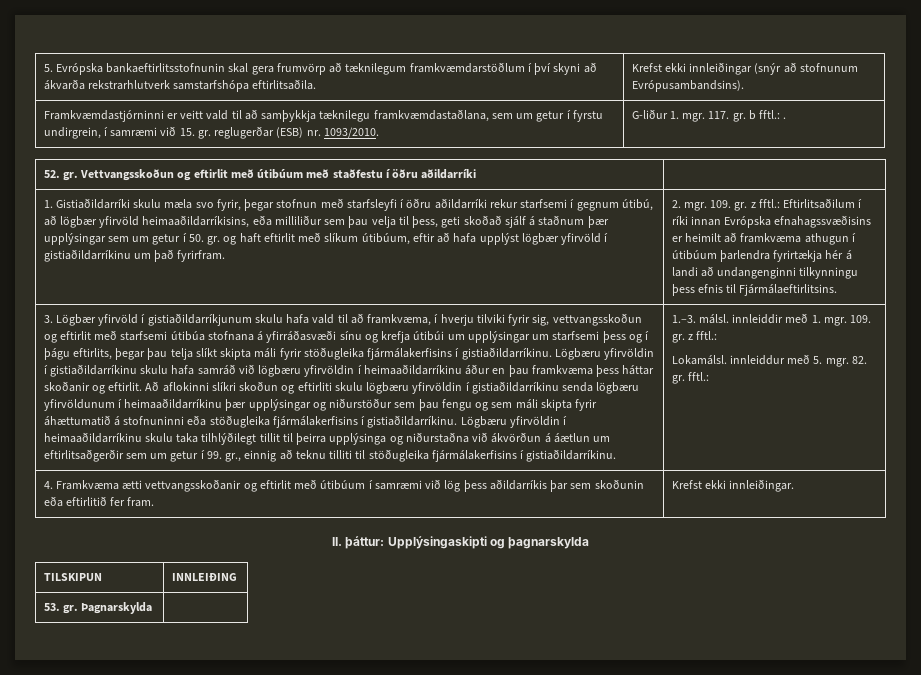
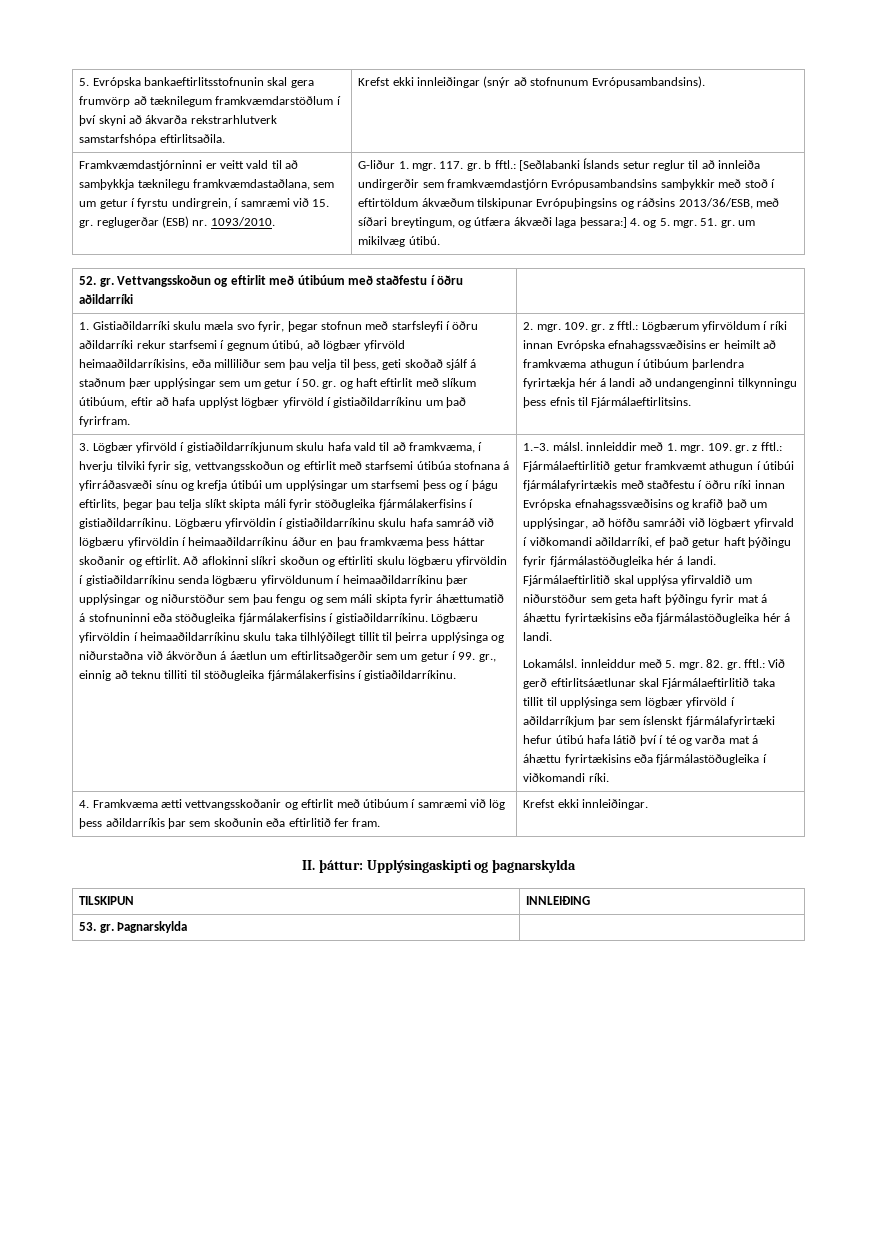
[783,117,787,119] . -> [518,158,761,171] [358,179,775,190] [358,198,779,209] [358,217,756,228] [358,236,440,247] [Seðlabanki Íslands setur reglur til að innleiða undirgerðir sem framkvæmdastjórn Evrópusambandsins samþykkir með stoð í eftirtöldum ákvæðum tilskipunar Evrópuþingsins og ráðsins 2013/36/ESB, með síðari breytingum, og útfæra ákvæði laga þessara:] 4. og 5. mgr. 51. gr. um mikilvæg útibú.
[783,198,856,209] Eftirlitsaðilum -> [641,321,760,332] Lögbærum yfirvöldum
(718, 335) none -> [523,461,795,472] [523,480,785,491] [523,499,768,510] [523,518,794,529] [523,537,791,548] [523,556,716,567] [523,575,752,586] [523,594,767,605] [523,613,791,624] [523,632,553,641] Fjármálaeftirlitið getur framkvæmt athugun í útibúi fjármálafyrirtækis með staðfestu í öðru ríki innan Evrópska efnahagssvæðisins og krafið það um upplýsingar, að höfðu samráði við lögbært yfirvald í viðkomandi aðildarríki, ef það getur haft þýðingu fyrir fjármálastöðugleika hér á landi. Fjármálaeftirlitið skal upplýsa yfirvaldið um niðurstöður sem geta haft þýðingu fyrir mat á áhættu fyrirtækisins eða fjármálastöðugleika hér á landi.
(709, 376) none -> [768,659,786,668] [523,678,775,689] [523,697,735,708] [523,716,775,727] [523,735,759,746] [523,754,767,765] [523,773,609,782] Við gerð eftirlitsáætlunar skal Fjármálaeftirlitið taka tillit til upplýsinga sem lögbær yfirvöld í aðildarríkjum þar sem íslenskt fjármálafyrirtæki hefur útibú hafa látið því í té og varða mat á áhættu fyrirtækisins eða fjármálastöðugleika í viðkomandi ríki.

